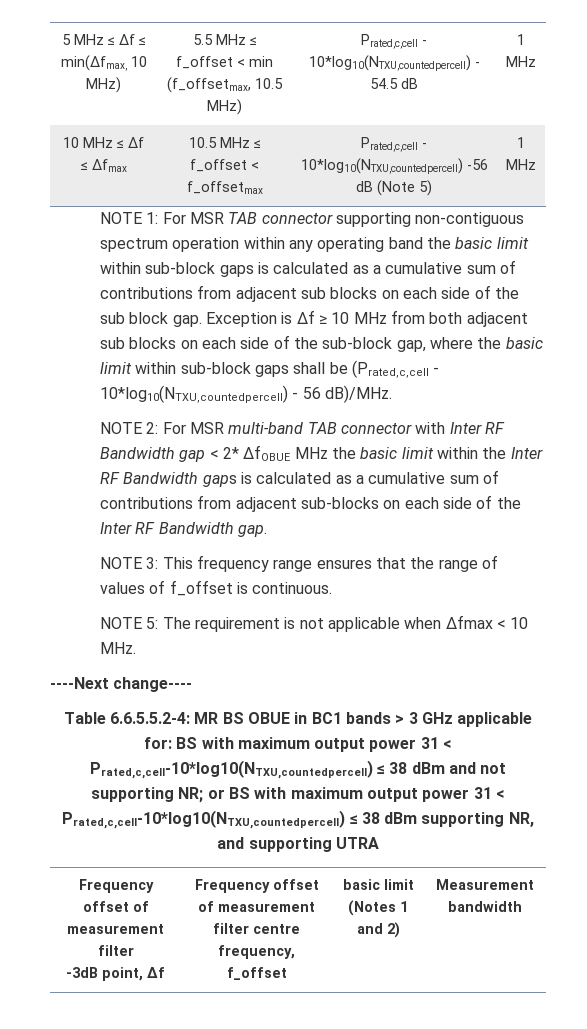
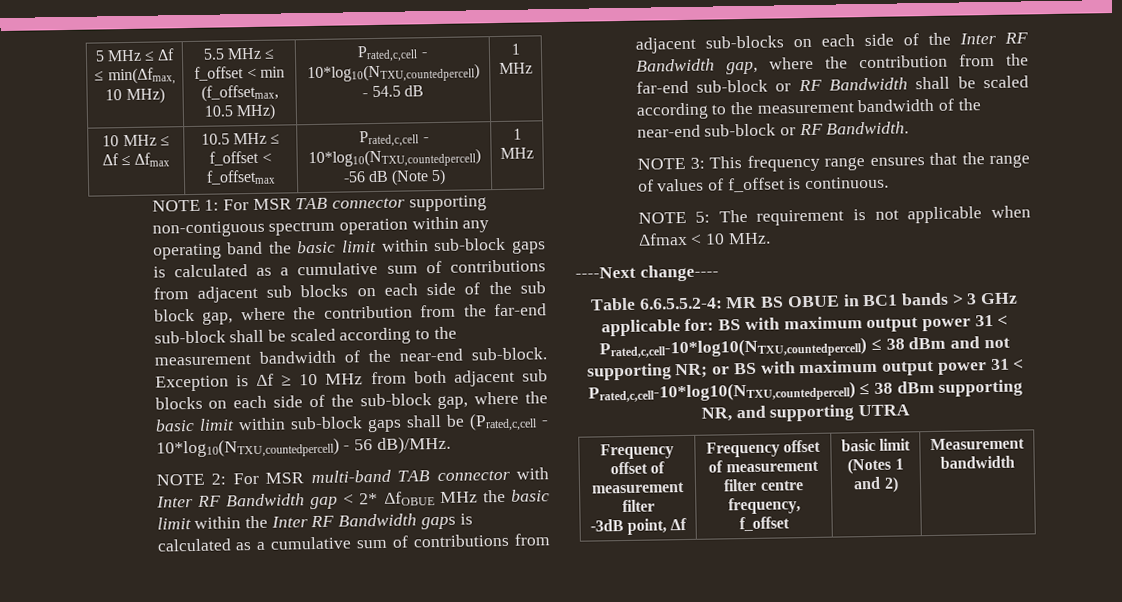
[172,315,202,327] gap. -> [202,303,547,325] [153,326,457,345] [153,347,547,366] gap, where the contribution from the far-end sub-block shall be scaled according to the measurement bandwidth of the near-end sub-block.
[237,525,267,537] gap. -> [725,53,1029,75] [635,75,1029,94] [635,98,981,120] [636,121,910,138] gap, where the contribution from the far-end sub-block or RF Bandwidth shall be scaled according to the measurement bandwidth of the near-end sub-block or RF Bandwidth.

